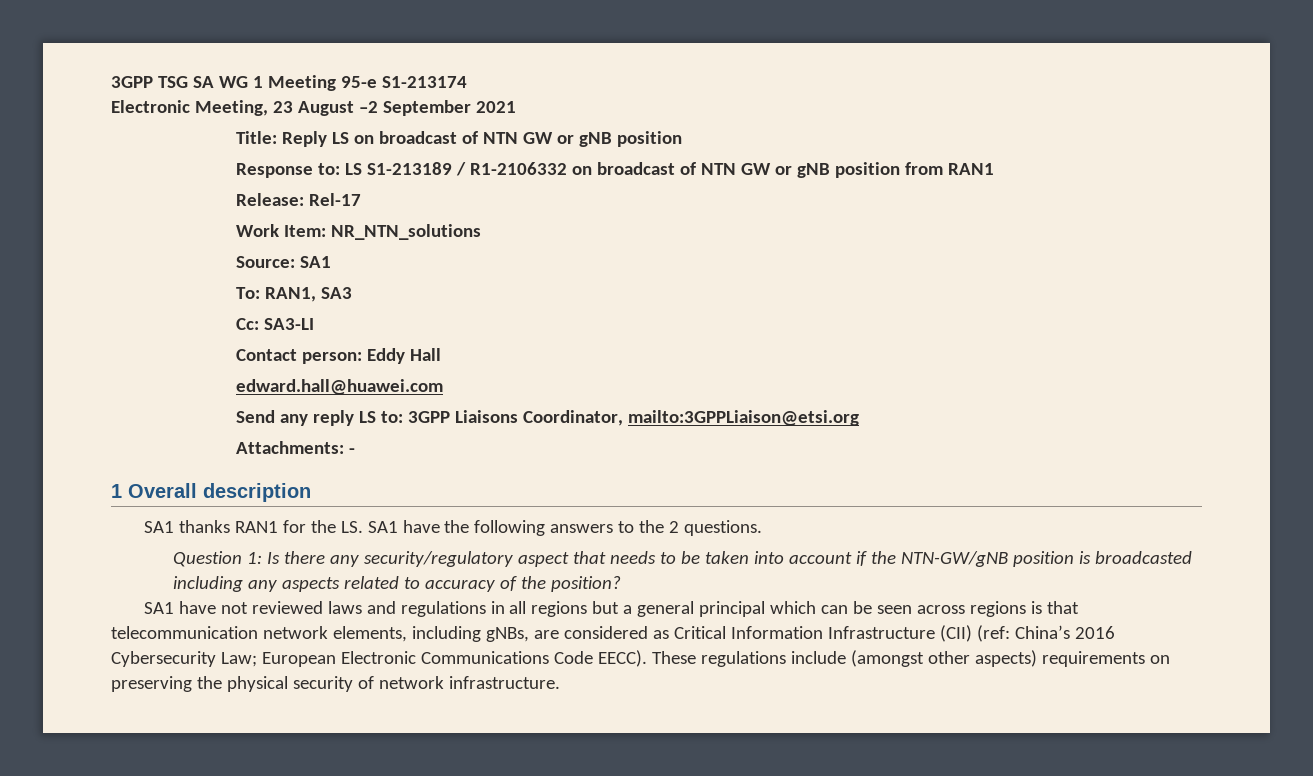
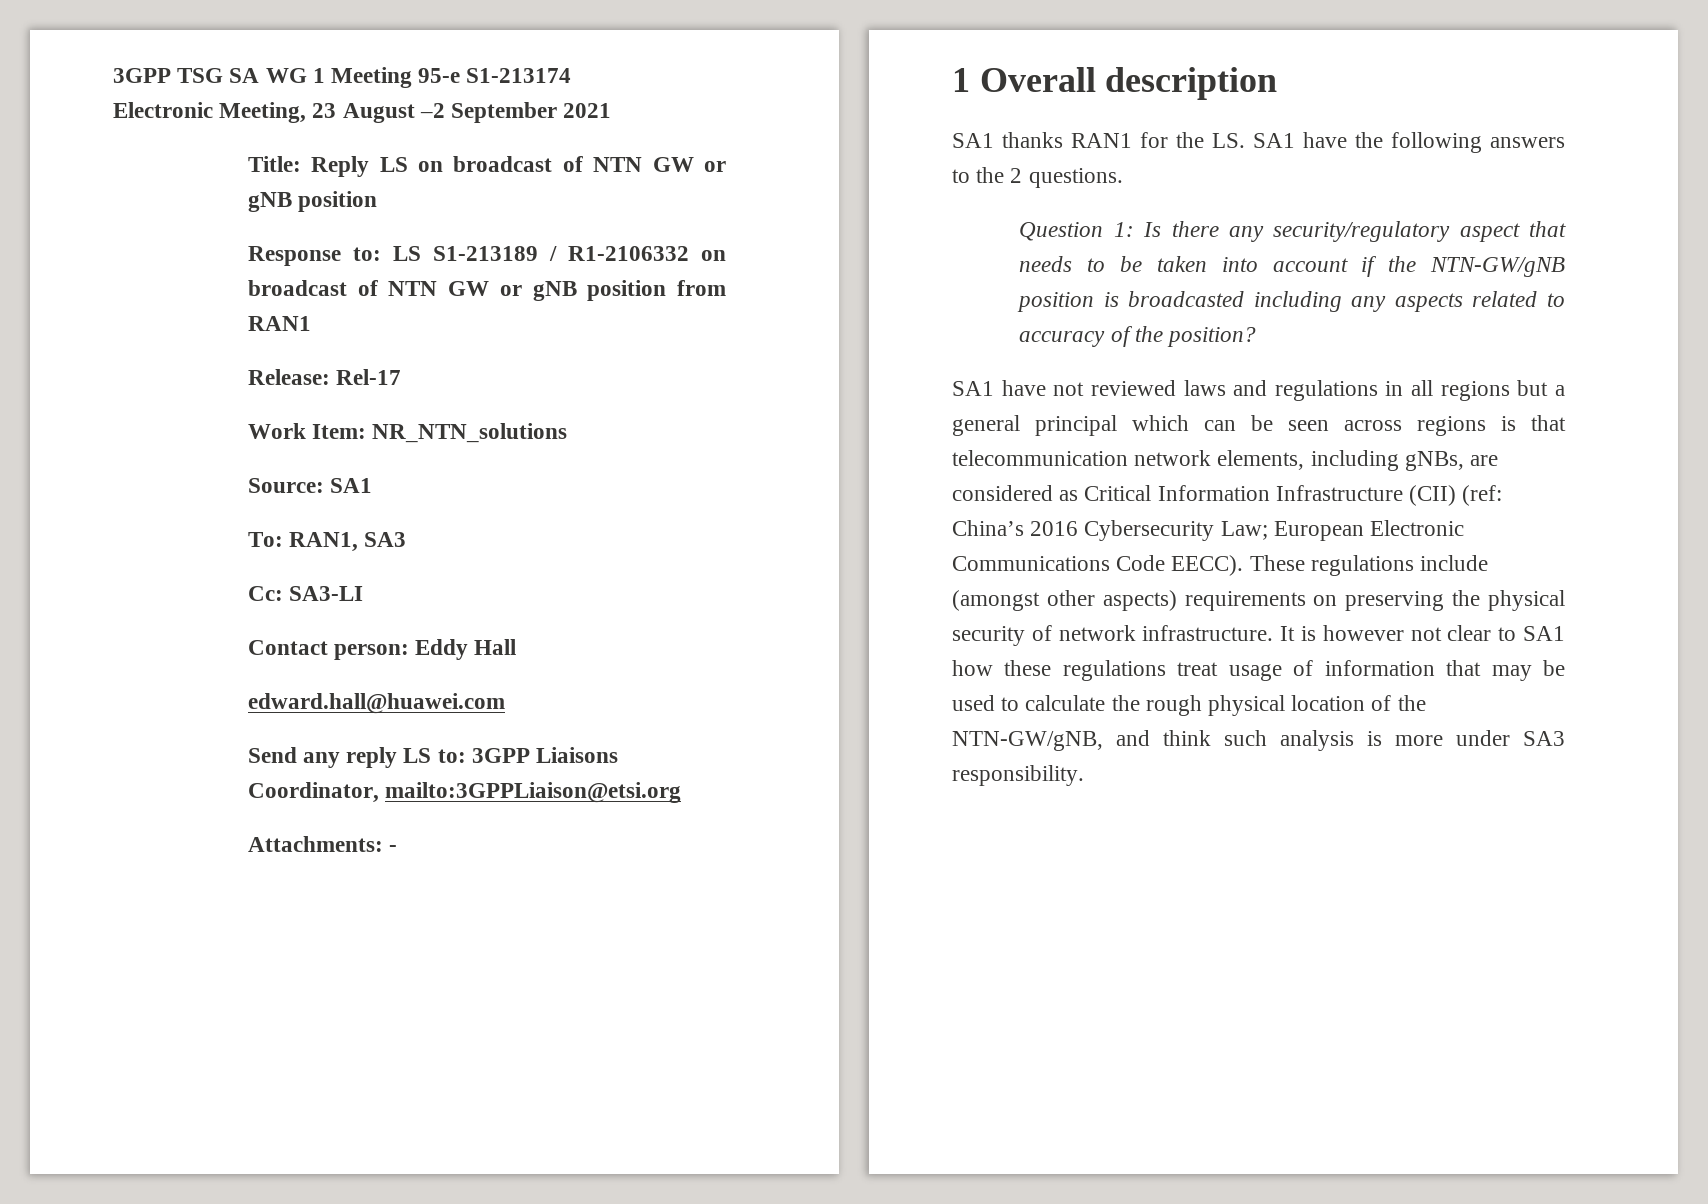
(560, 682) none -> [1280,625,1565,641] [952,660,1565,681] [952,695,1426,716] [952,730,1565,751] [952,765,1084,786] It is however not clear to SA1 how these regulations treat usage of information that may be used to calculate the rough physical location of the NTN-GW/gNB, and think such analysis is more under SA3 responsibility.

